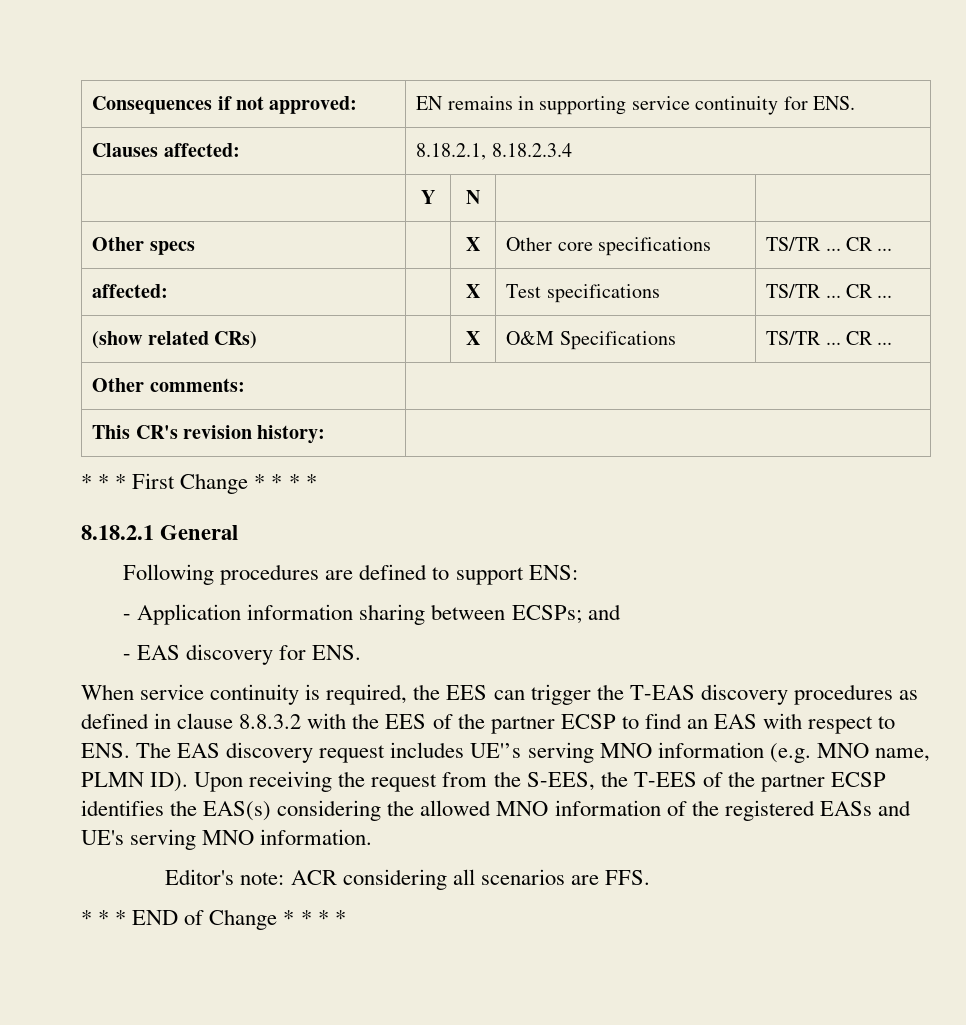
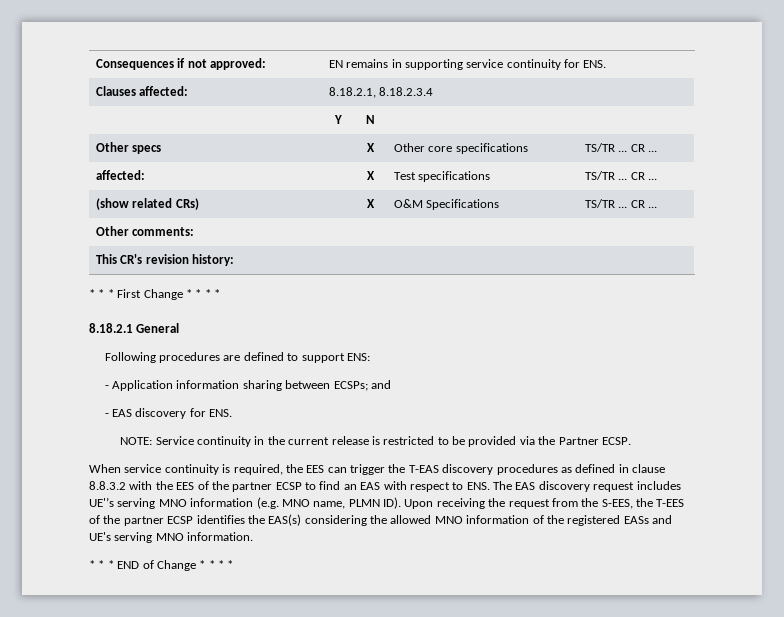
(362, 652) none -> [120,436,631,447] // NOTE: Service continuity in the current release is restricted to be provided via the Partner ECSP.
[165,869,650,890] // Editor's note: ACR considering all scenarios are FFS. -> (254, 536) none

